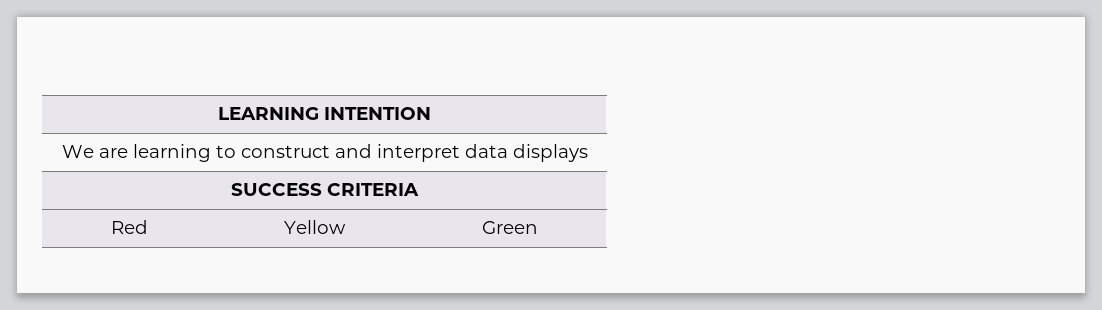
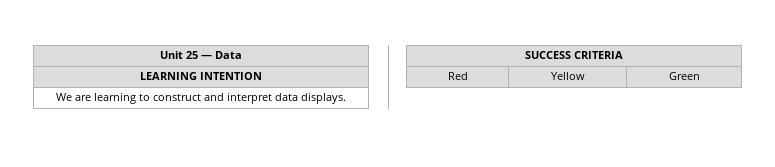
(217, 113) none -> [160,51,242,59] Unit 25 — Data //
[512,144,588,162] displays -> [301,92,346,104] displays.

